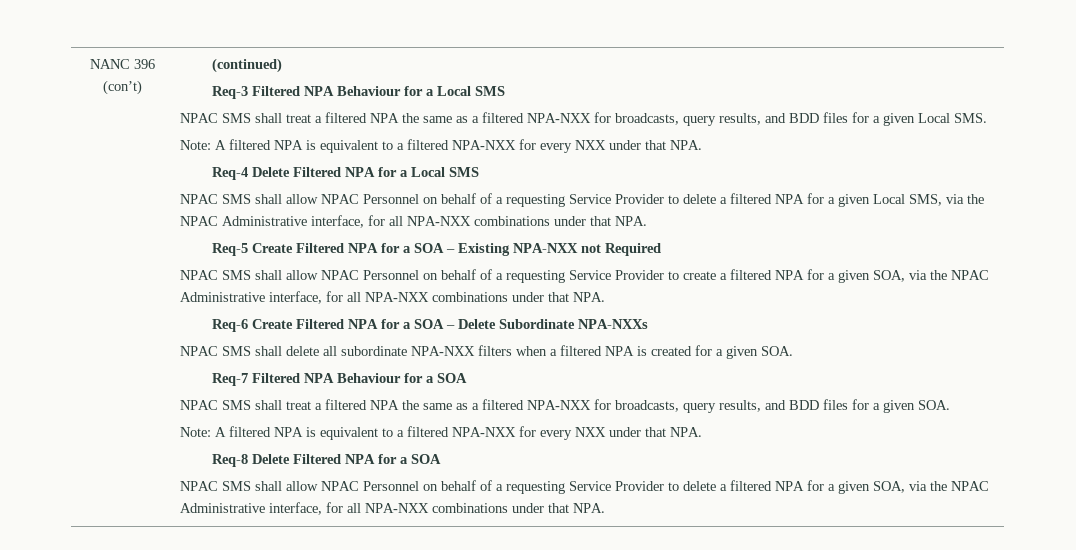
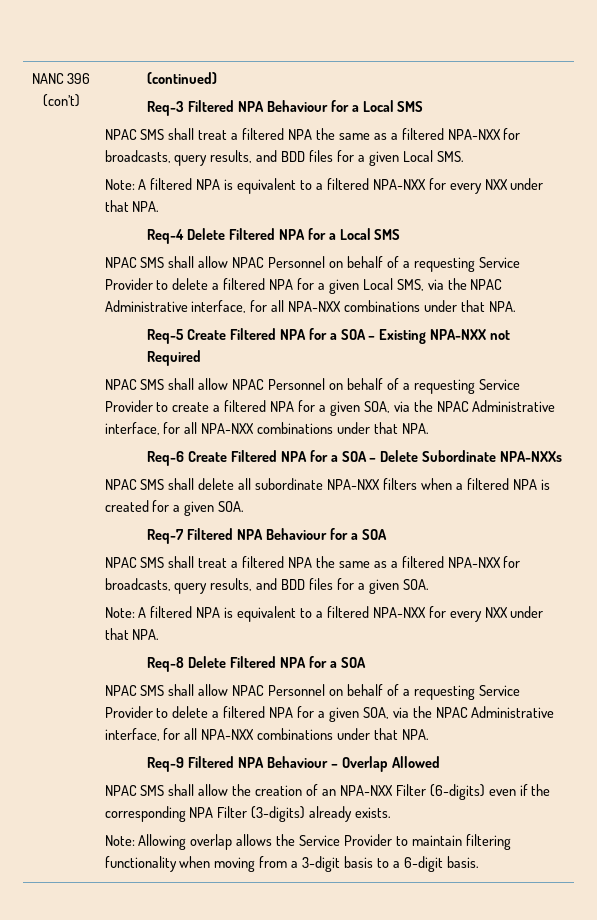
(606, 508) none -> [147,756,440,772] [104,784,551,800] [104,806,392,822] [104,834,511,850] [104,856,479,872] // Req-9 Filtered NPA Behaviour – Overlap Allowed // NPAC SMS shall allow the creation of an NPA-NXX Filter (6-digits) even if the corresponding NPA Filter (3-digits) already exists. // Note: Allowing overlap allows the Service Provider to maintain filtering functionality when moving from a 3-digit basis to a 6-digit basis.

